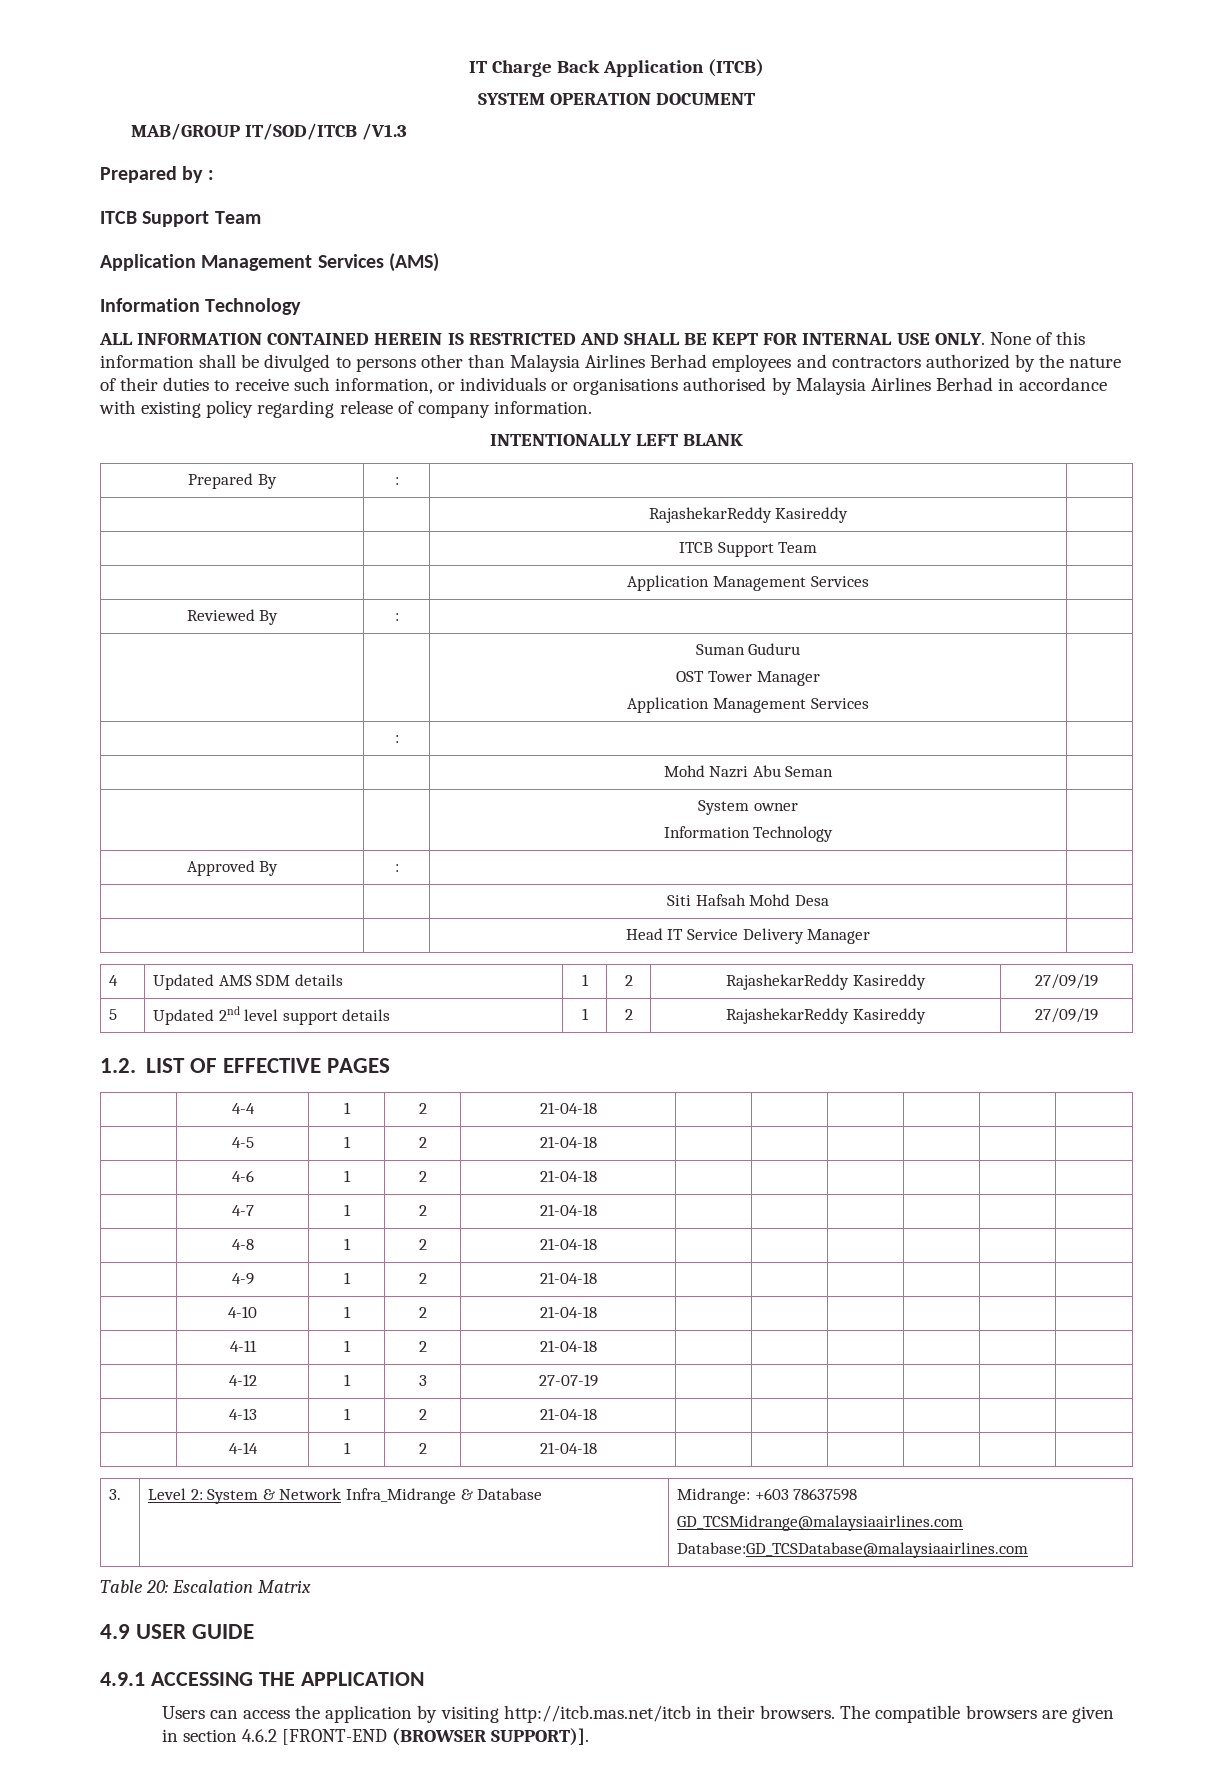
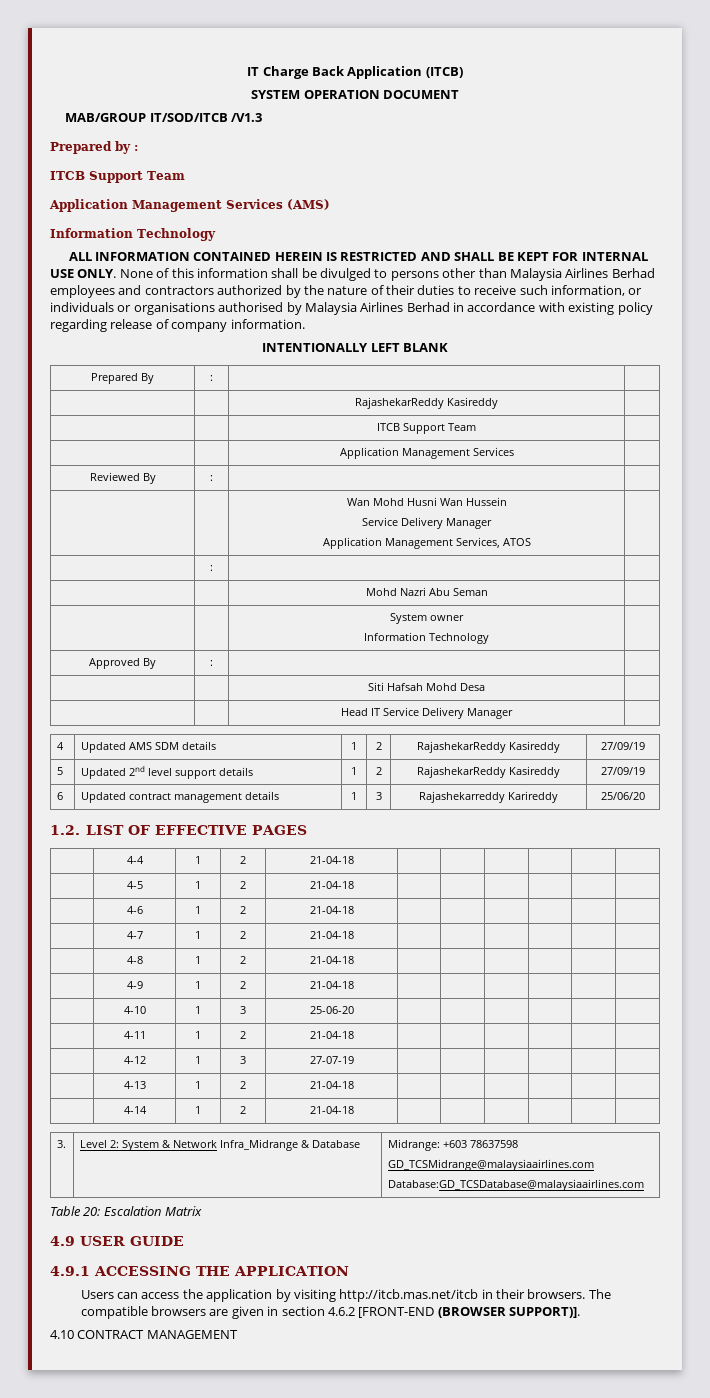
[695,643,801,655] [676,671,752,682] Suman Guduru // OST Tower -> [346,497,507,506] [362,517,443,529] Wan Mohd Husni Wan Hussein // Service Delivery
[810,698,869,709] Services -> [455,537,531,548] Services, ATOS
(1098, 1015) none -> [56,792,63,800] [80,791,279,803] [351,792,357,800] [375,792,382,800] [419,791,558,803] [601,792,645,800] // 6 | Updated contract management details | 1 | 3 | Rajashekarreddy Karireddy | 25/06/20
[418,1307,427,1318] [539,1306,597,1318] 2 | 21-04-18 -> [240,1006,246,1014] [309,1006,354,1014] 3 | 25-06-20
(590, 1737) none -> [50,1330,238,1339] // 4.10 CONTRACT MANAGEMENT

